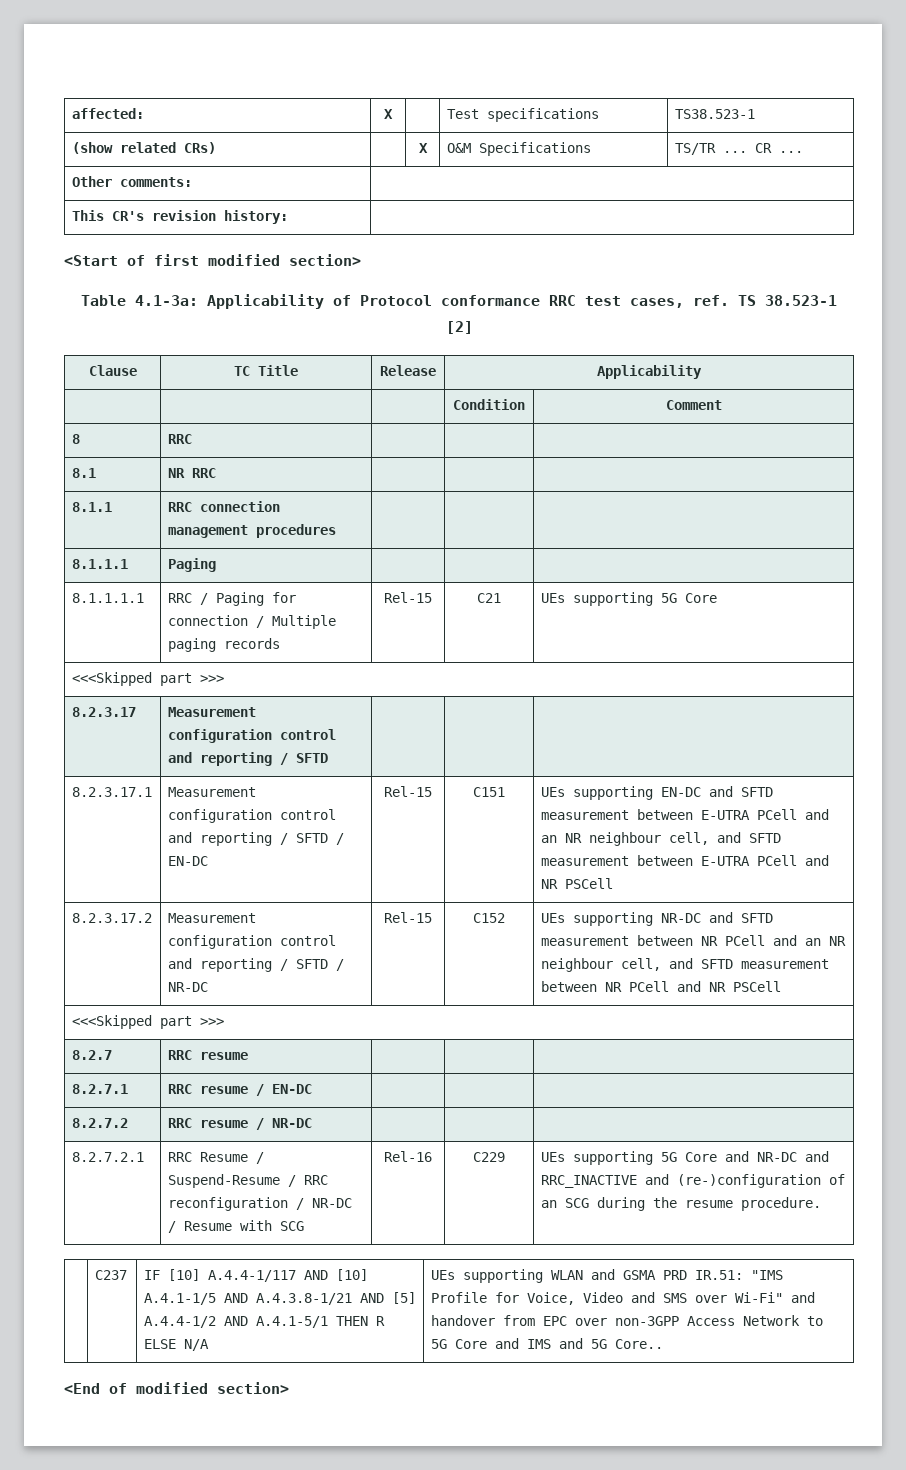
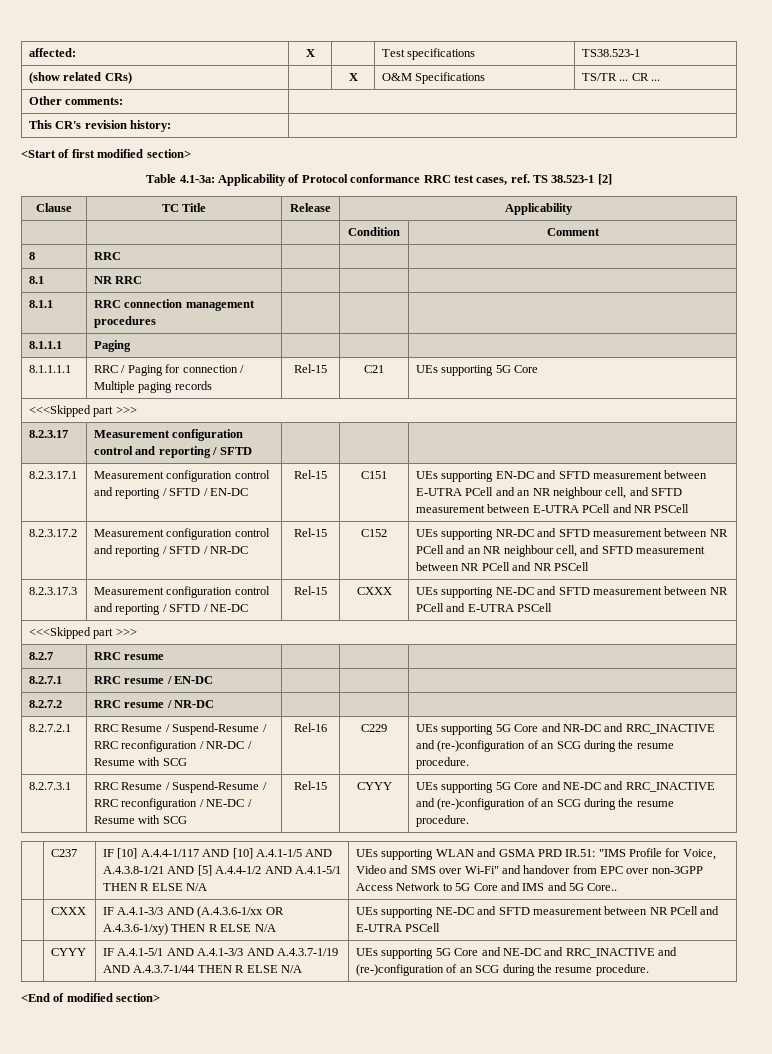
(781, 986) none -> [29,587,78,595] [94,586,270,598] [94,603,248,615] [294,586,327,595] [356,587,392,595] [416,586,728,598] [416,603,553,612] // 8.2.3.17.3 | Measurement configuration control and reporting / SFTD / NE-DC | Rel-15 | CXXX | UEs supporting NE-DC and SFTD measurement between NR PCell and E-UTRA PSCell
(821, 1204) none -> [29,782,72,790] [94,781,267,793] [94,798,252,810] [94,815,187,824] [294,781,327,790] [356,782,392,790] [416,781,715,793] [416,798,674,810] [416,815,470,827] // 8.2.7.3.1 | RRC Resume / Suspend-Resume / RRC reconfiguration / NE-DC / Resume with SCG | Rel-15 | CYYY | UEs supporting 5G Core and NE-DC and RRC_INACTIVE and (re-)configuration of an SCG during the resume procedure.
(663, 1344) none -> [51,907,87,915] [103,906,284,918] [103,923,276,935] [356,906,720,918] [356,923,441,932] [51,948,87,956] [103,948,338,956] [103,965,302,973] [356,947,678,959] [356,964,649,976] // | CXXX | IF A.4.1-3/3 AND (A.4.3.6-1/xx OR A.4.3.6-1/xy) THEN R ELSE N/A | UEs supporting NE-DC and SFTD measurement between NR PCell and E-UTRA PSCell // | CYYY | IF A.4.1-5/1 AND A.4.1-3/3 AND A.4.3.7-1/19 AND A.4.3.7-1/44 THEN R ELSE N/A | UEs supporting 5G Core and NE-DC and RRC_INACTIVE and (re-)configuration of an SCG during the resume procedure.

